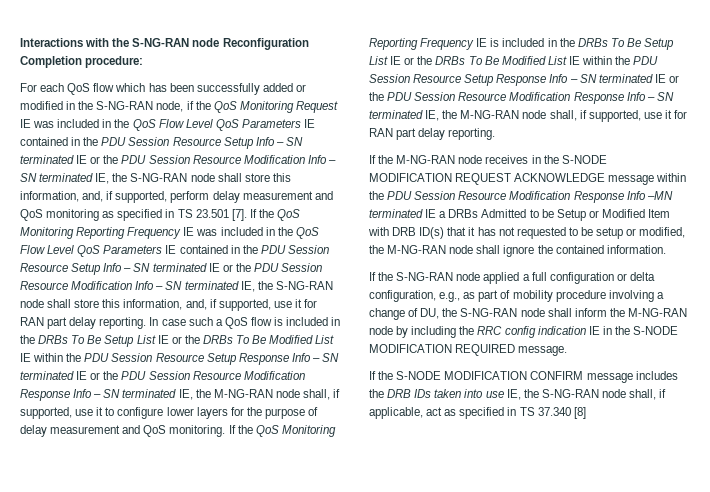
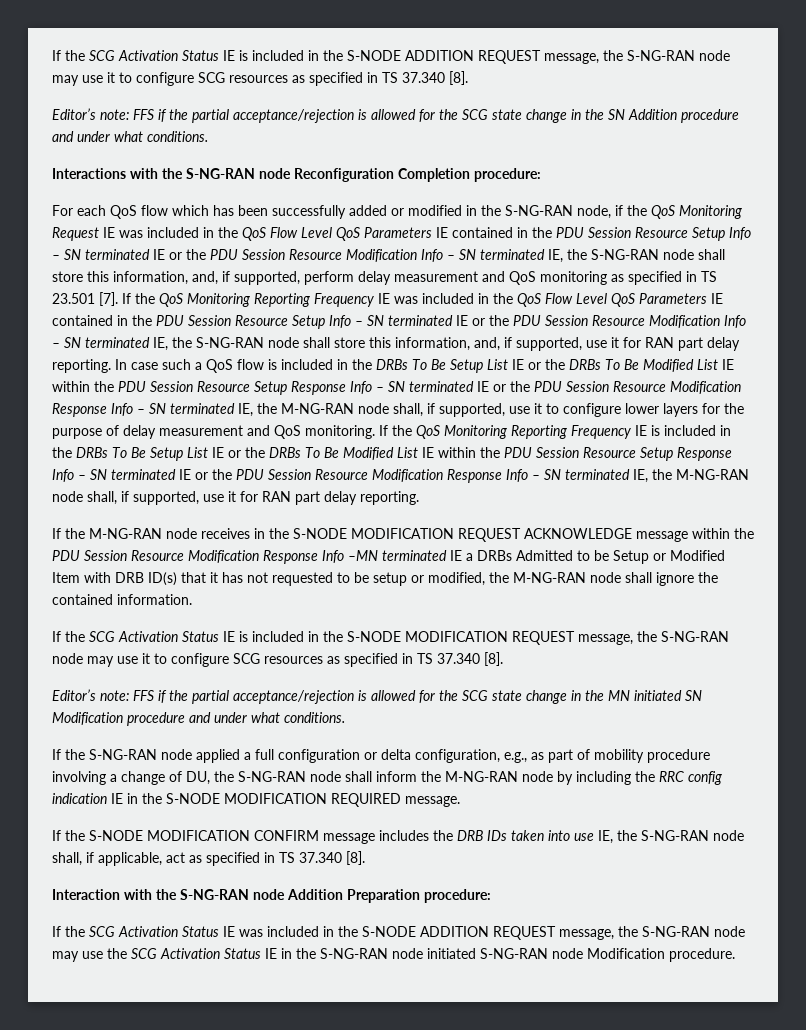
(20, 42) none -> [52,50,730,64] [52,71,468,86] [52,108,739,123] [52,131,208,142] If the SCG Activation Status IE is included in the S-NODE ADDITION REQUEST message, the S-NG-RAN node may use it to configure SCG resources as specified in TS 37.340 [8]. // Editor’s note: FFS if the partial acceptance/rejection is allowed for the SCG state change in the SN Addition procedure and under what conditions. //
(666, 249) none -> [52,631,729,645] [52,652,503,667] [52,689,702,704] [52,712,345,726] // If the SCG Activation Status IE is included in the S-NODE MODIFICATION REQUEST message, the S-NG-RAN node may use it to configure SCG resources as specified in TS 37.340 [8]. // Editor’s note: FFS if the partial acceptance/rejection is allowed for the SCG state change in the MN initiated SN Modification procedure and under what conditions.
[573,407,586,419] [8] -> [346,851,365,865] [52,889,491,903] [52,926,745,940] [52,948,735,962] [8]. // Interaction with the S-NG-RAN node Addition Preparation procedure: // If the SCG Activation Status IE was included in the S-NODE ADDITION REQUEST message, the S-NG-RAN node may use the SCG Activation Status IE in the S-NG-RAN node initiated S-NG-RAN node Modification procedure.

